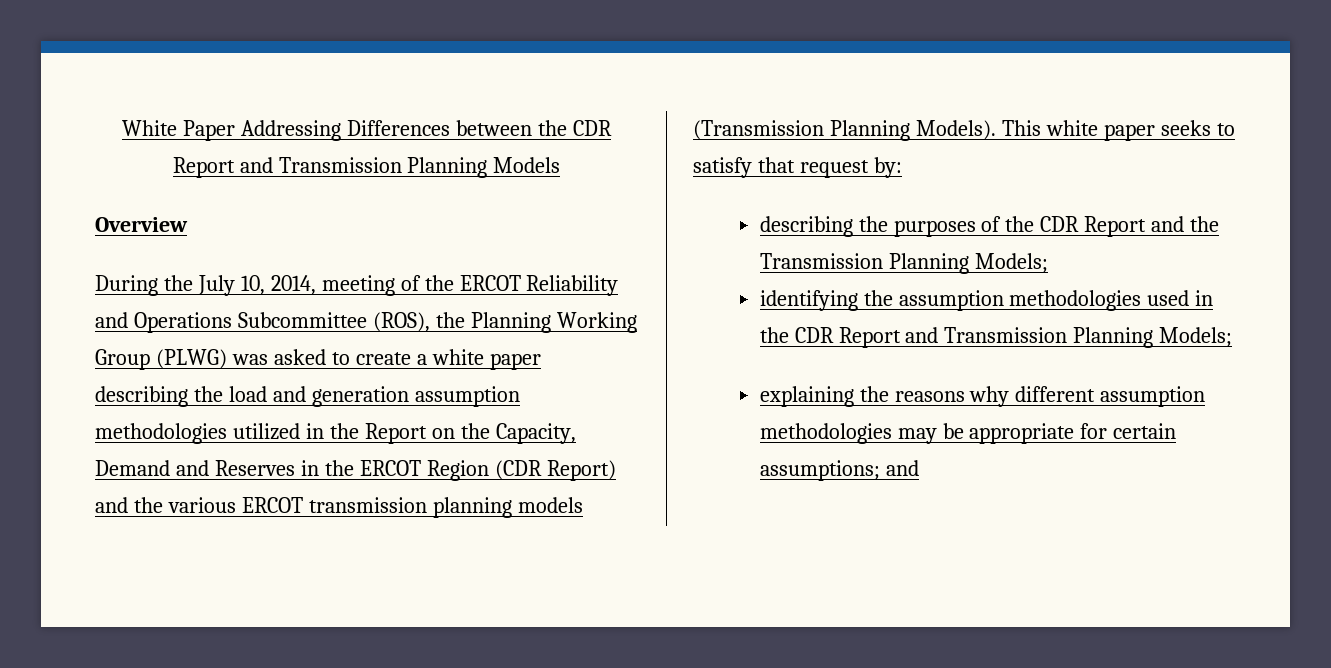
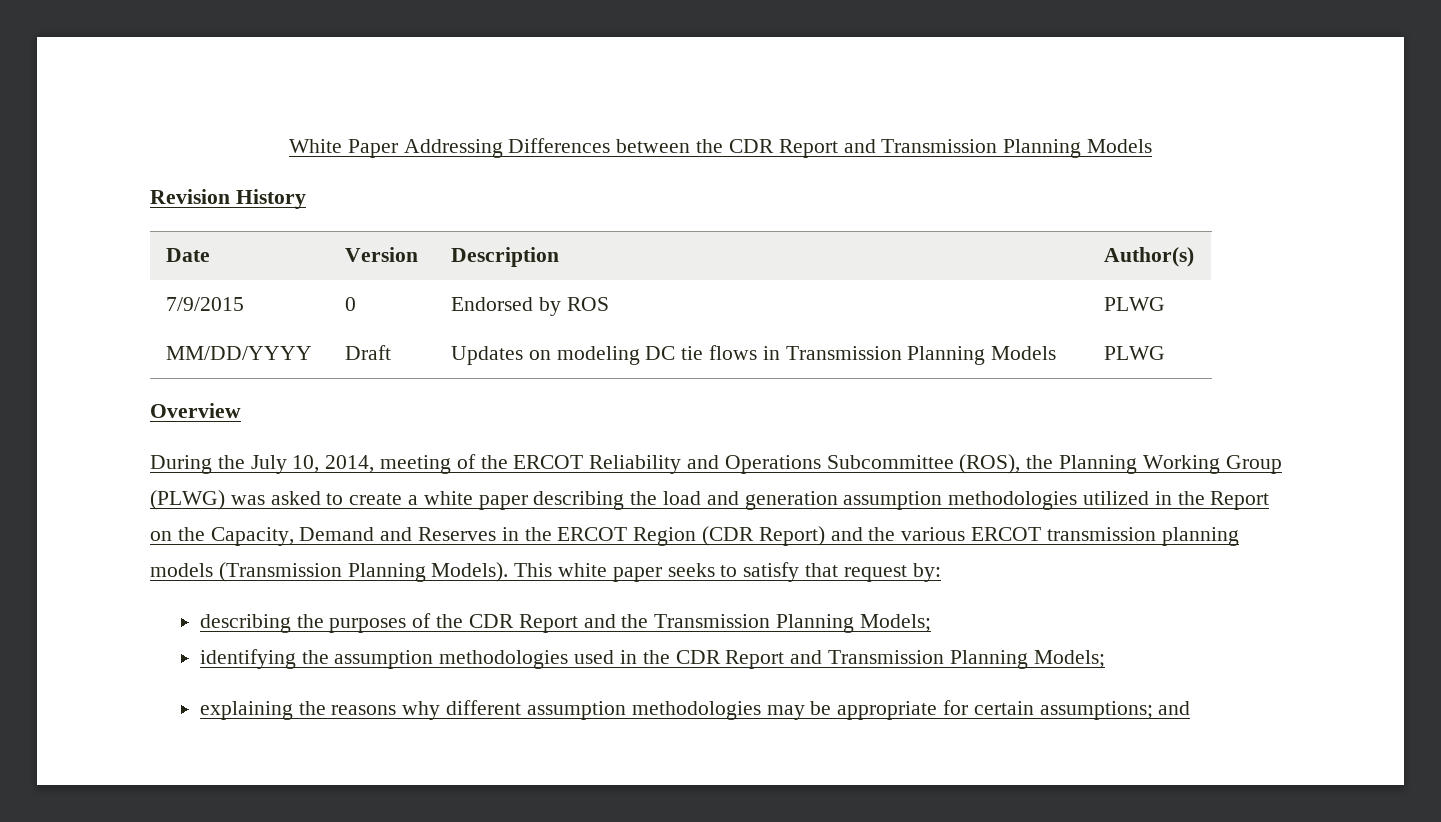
(561, 165) none -> [150,189,306,209] [166,248,211,262] [345,247,419,262] [451,247,560,267] [1104,247,1195,267] [166,297,245,311] [345,297,357,311] [451,297,609,316] [1104,297,1166,311] [166,346,313,360] [345,345,392,360] [451,345,1057,365] [1104,346,1166,360] // Revision History // Date | Version | Description | Author(s) // 7/9/2015 | 0 | Endorsed by ROS | PLWG // MM/DD/YYYY | Draft | Updates on modeling DC tie flows in Transmission Planning Models | PLWG

